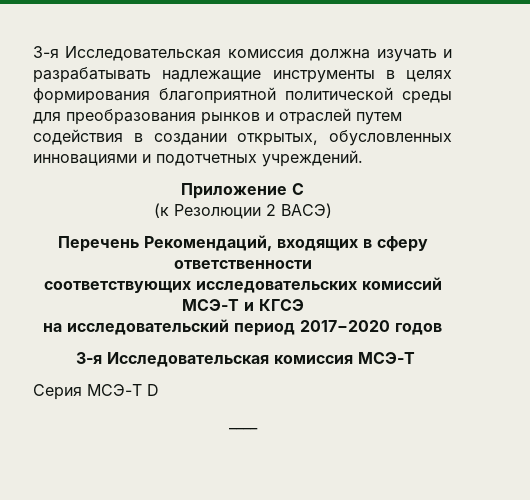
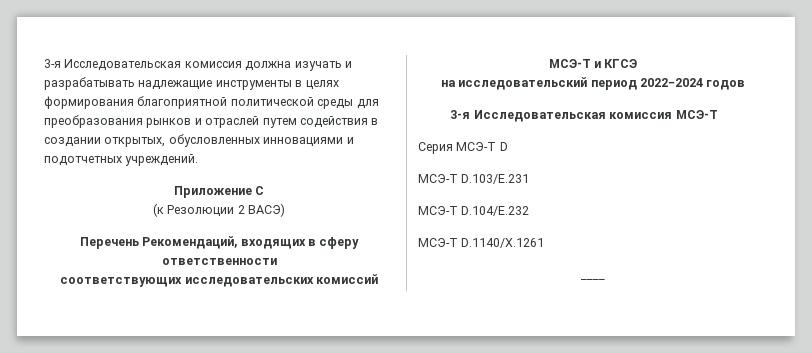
[300,320,390,332] 2017−2020 -> [639,78,703,87] 2022−2024
(159, 390) none -> [418,174,530,184] [418,206,530,216] [418,238,545,248] // МСЭ-T D.103/E.231 // МСЭ-T D.104/E.232 // МСЭ-T D.1140/X.1261

